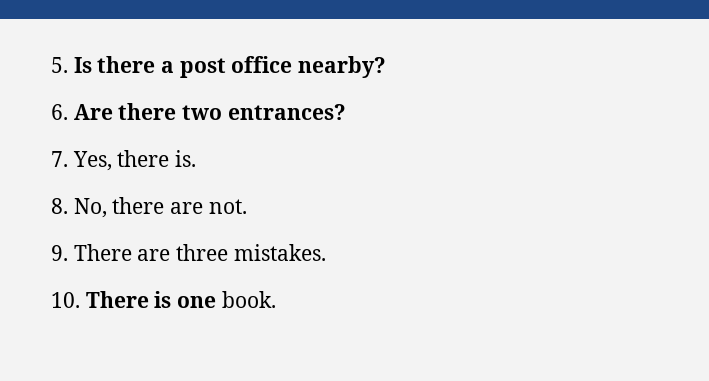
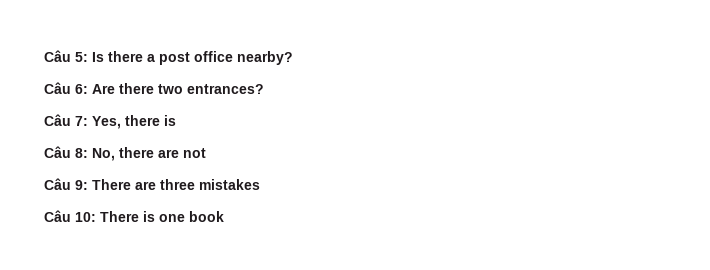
[51,57,68,73] 5. -> [44,50,88,62] Câu 5:
[51,104,68,120] 6. -> [44,82,88,94] Câu 6:
[51,150,197,171] [51,197,247,218] [51,244,326,261] [51,292,80,308] 7. Yes, there is. // 8. No, there are not. // 9. There are three mistakes. // 10. -> [44,114,176,129] [44,146,206,161] [44,178,260,190] [44,210,96,222] Câu 7: Yes, there is // Câu 8: No, there are not // Câu 9: There are three mistakes // Câu 10:
[221,291,276,308] book. -> [189,211,224,222] book

